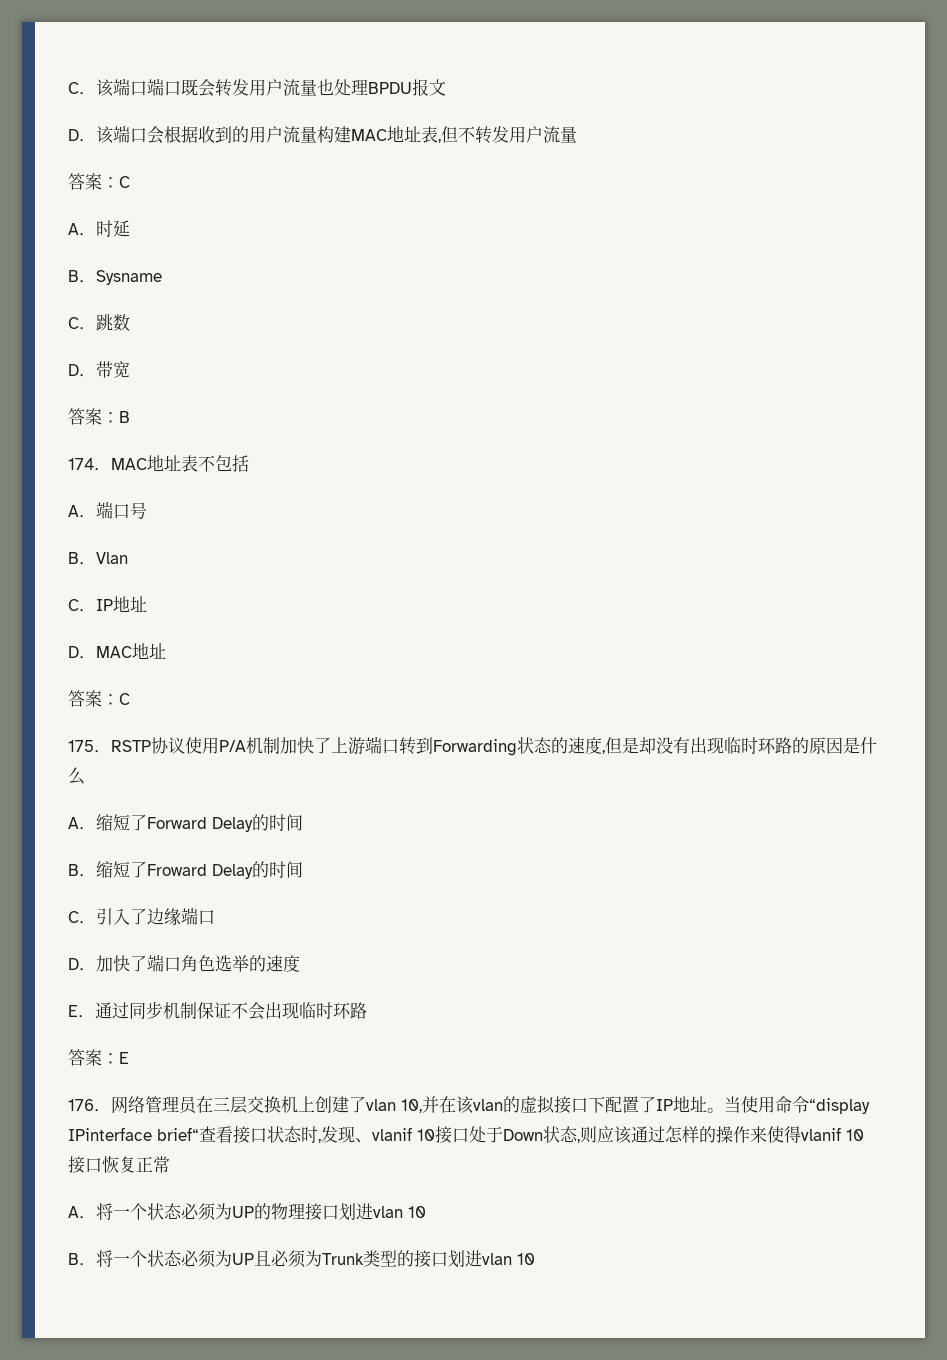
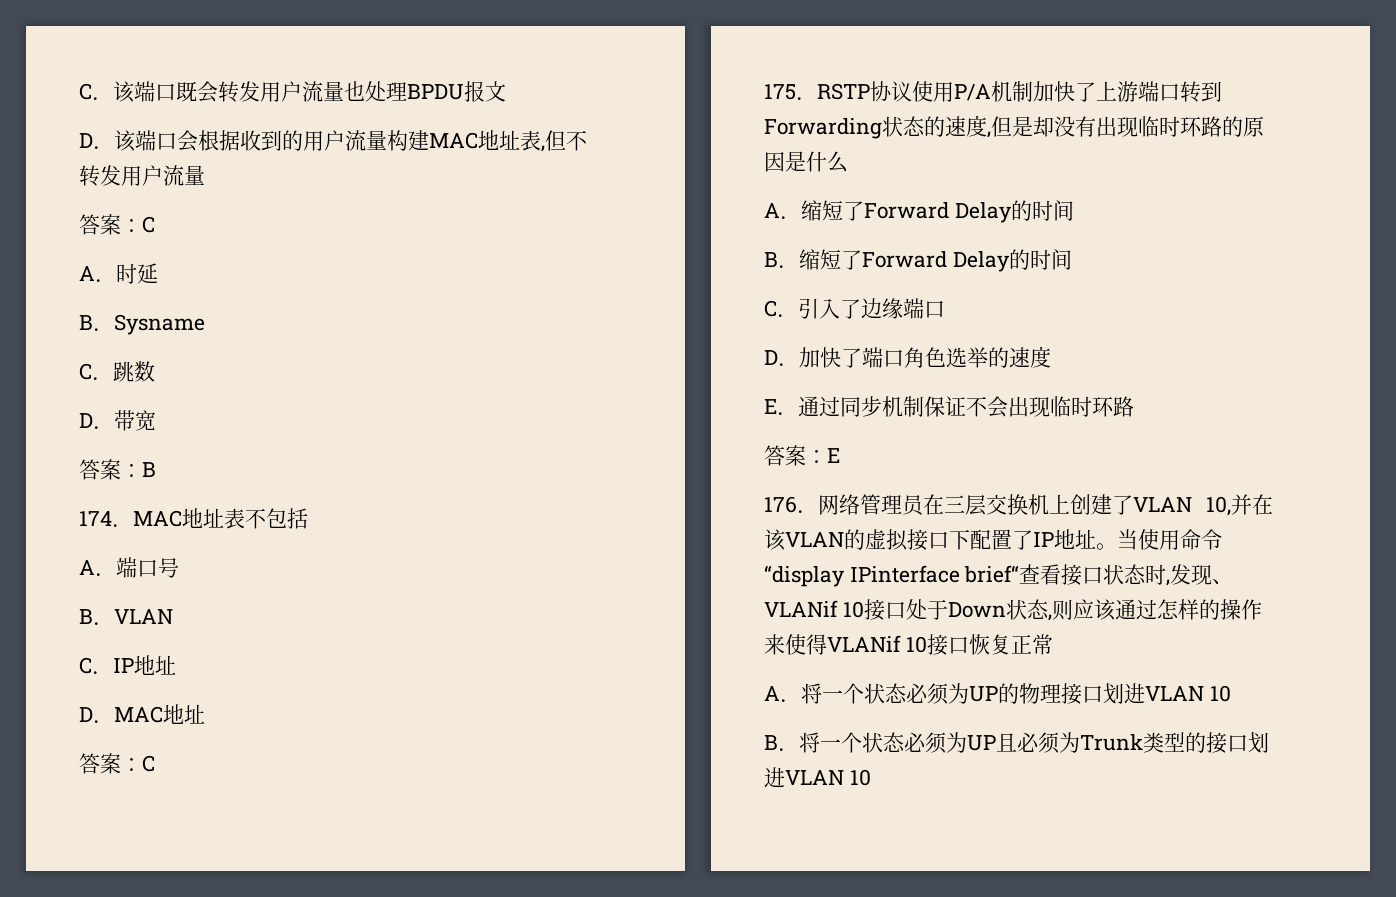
[147,78,181,96] 端口 -> (176, 92) none
[96,552,128,564] Vlan -> [114,609,173,624] VLAN
[147,864,207,876] Froward -> [862,251,947,268] Forward
[366,1099,396,1111] vlan -> [1133,497,1192,512] VLAN
[473,1099,503,1111] vlan -> [785,532,844,547] VLAN
[372,1127,412,1141] vlanif -> [764,600,838,617] VLANif
[801,1127,841,1141] vlanif -> [827,635,901,652] VLANif
[373,1206,403,1218] vlan -> [1145,686,1204,701] VLAN
[482,1253,512,1265] vlan -> [785,770,844,785] VLAN

